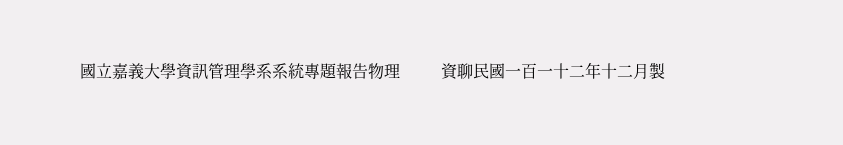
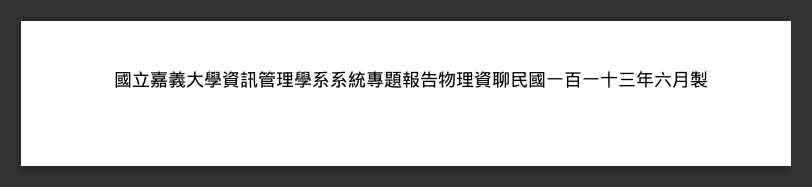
[569,62,633,79] 二年十二 -> [618,71,672,88] 三年六

